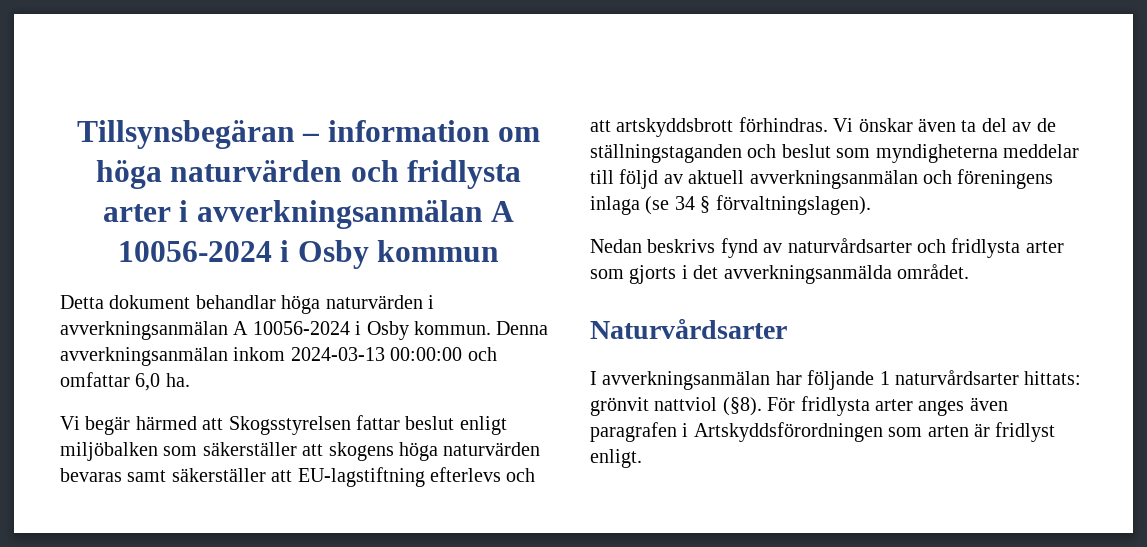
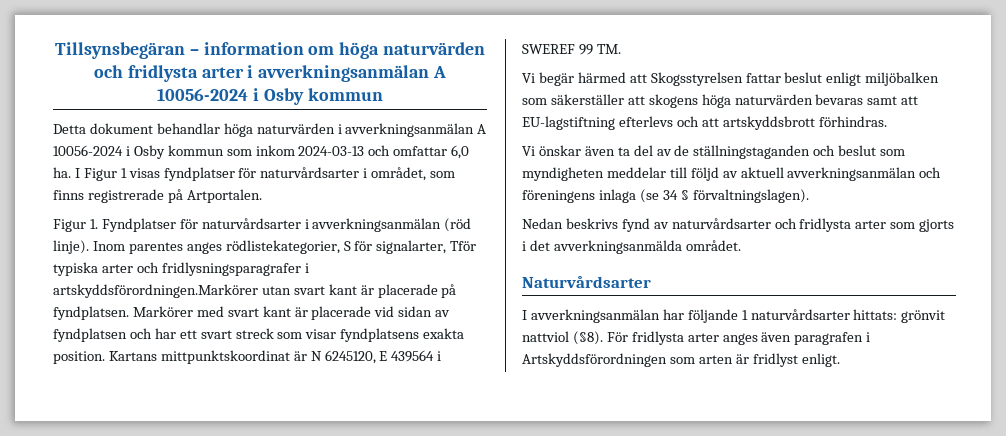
[413,321,549,335] [60,347,228,366] kommun. Denna avverkningsanmälan -> [167,145,252,156] kommun som
[390,347,463,361] 00:00:00 -> (365, 151) none
(190, 380) none -> [74,167,456,181] [53,189,262,203] [53,218,472,232] [53,240,477,254] [53,262,309,276] [53,284,457,298] [53,306,451,320] [53,328,465,342] [53,350,442,364] [522,44,621,55] I Figur 1 visas fyndplatser för naturvårdsarter i området, som finns registrerade på Artportalen. // Figur 1. Fyndplatser för naturvårdsarter i avverkningsanmälan (röd linje). Inom parentes anges rödlistekategorier, S för signalarter, Tför typiska arter och fridlysningsparagrafer i artskyddsförordningen.Markörer utan svart kant är placerade på fyndplatsen. Markörer med svart kant är placerade vid sidan av fyndplatsen och har ett svart streck som visar fyndplatsens exakta position. Kartans mittpunktskoordinat är N 6245120, E 439564 i SWEREF 99 TM.
[171,468,266,482] säkerställer -> (898, 100) none
(828, 124) none -> (887, 121) //
[875,144,998,163] myndigheterna -> [522,167,604,181] myndigheten

